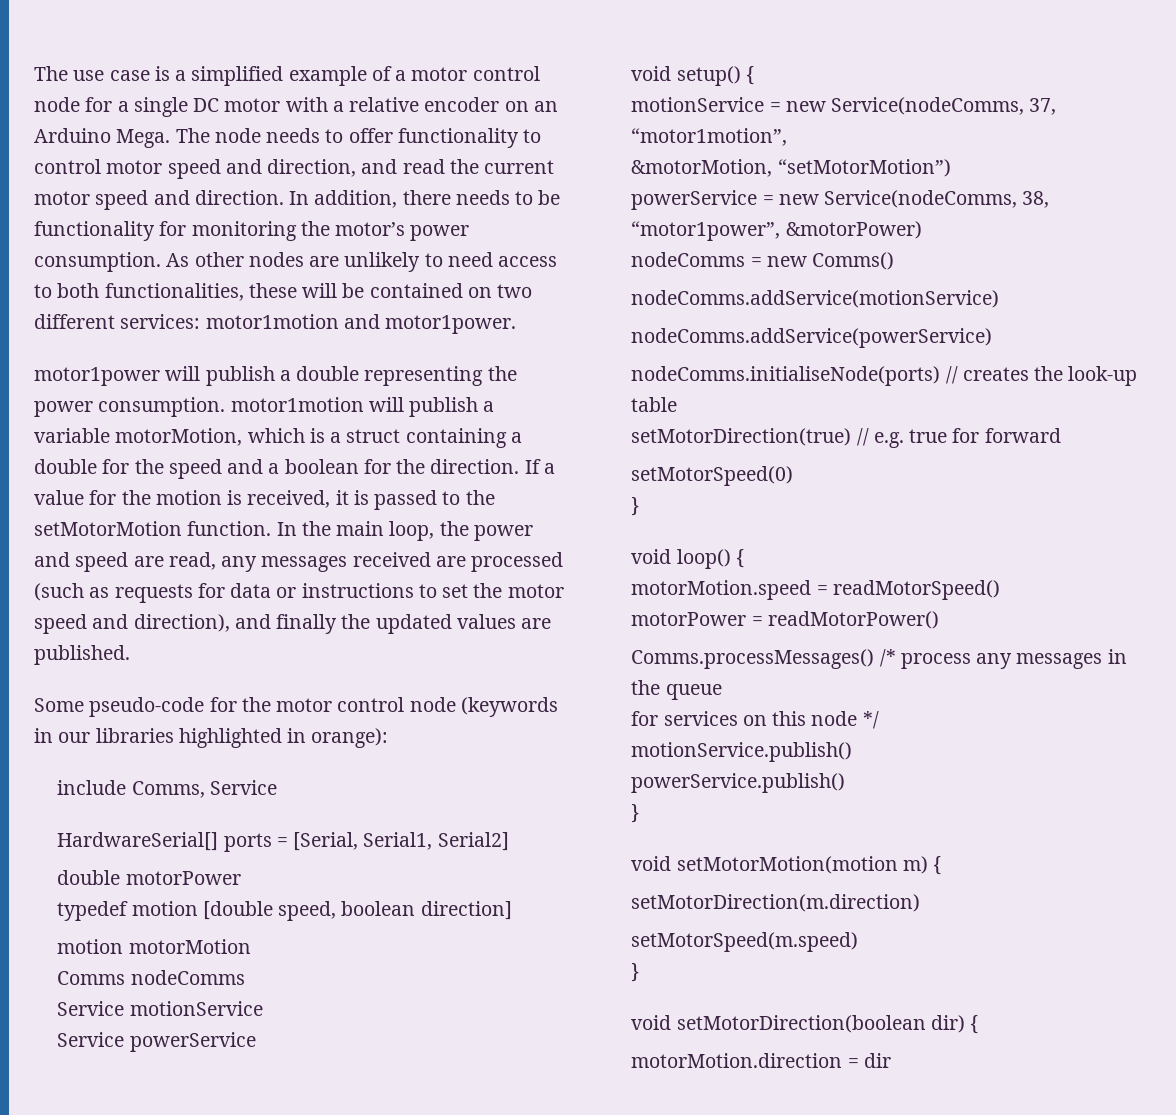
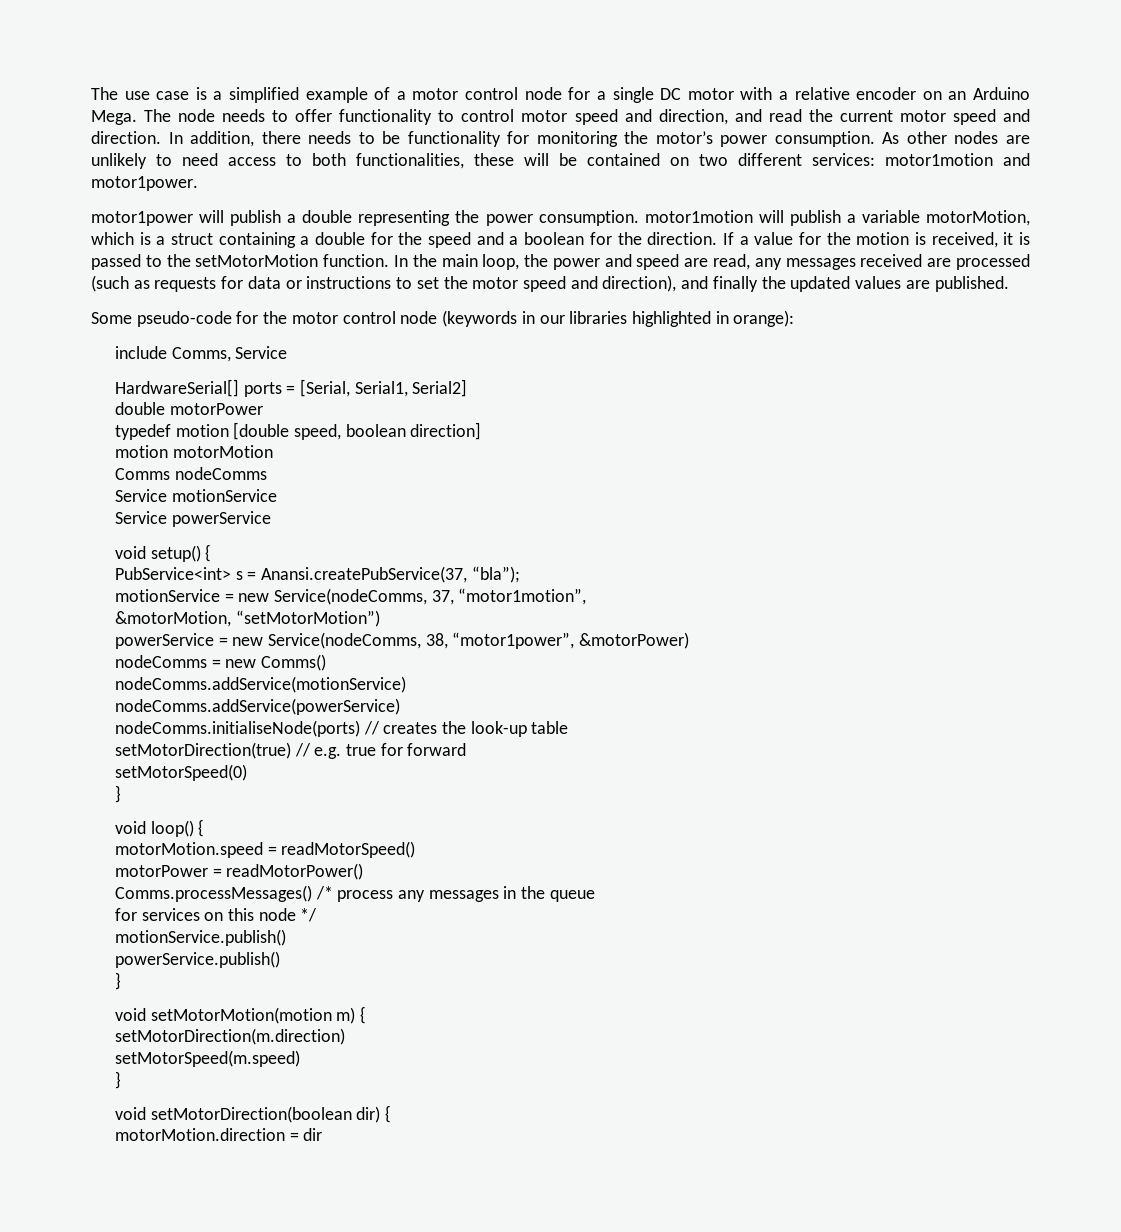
(754, 75) none -> [114,566,520,583] // PubService<int> s = Anansi.createPubService(37, “bla”);

